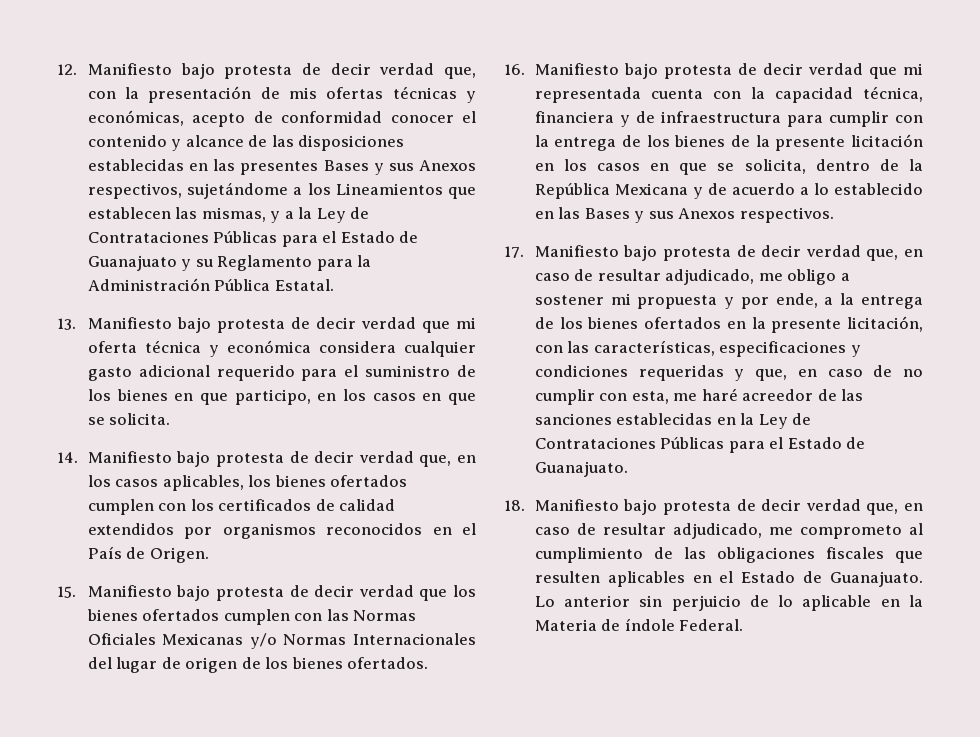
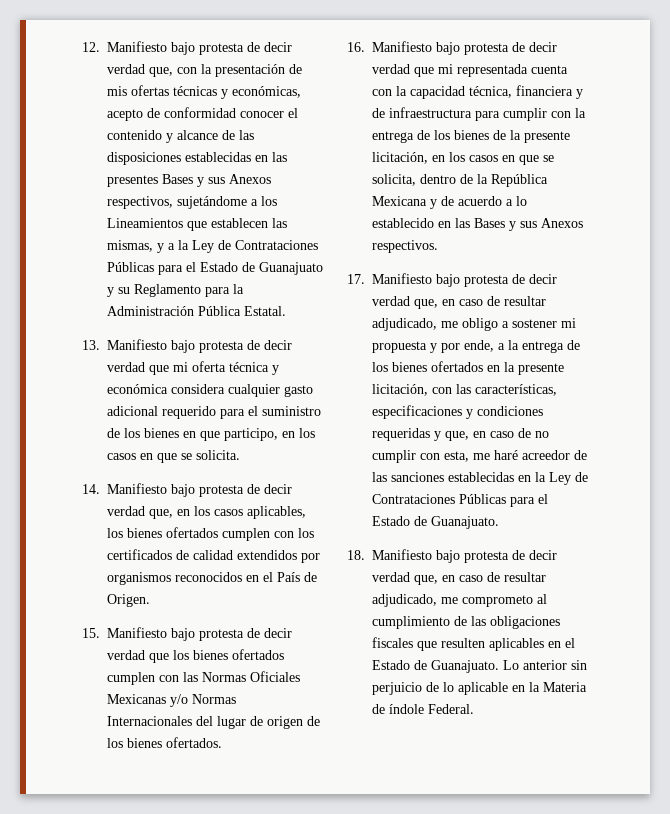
[851,134,923,147] licitación -> [372,152,428,164] licitación,

